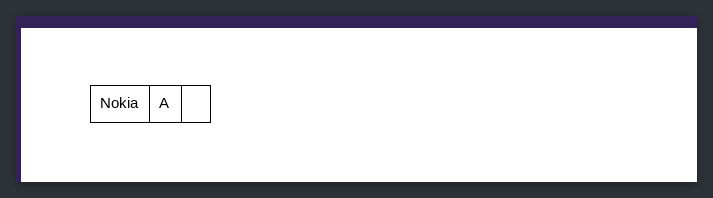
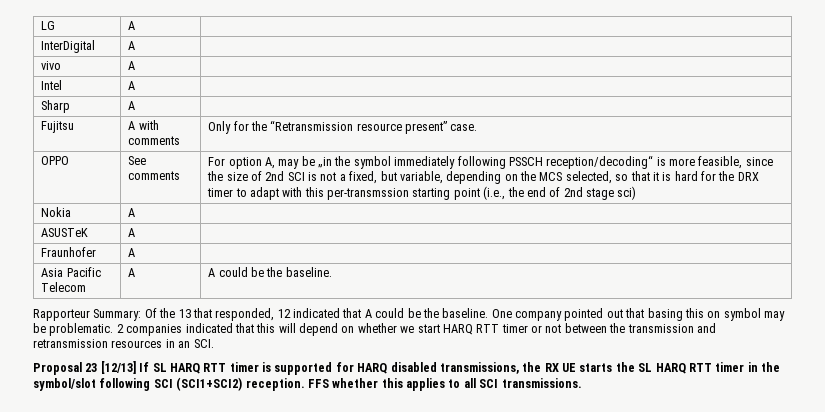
[100,97,140,108] [159,98,170,108] Nokia | A | -> [41,21,56,30] [128,21,136,30] [41,40,96,53] [128,41,136,50] [41,61,62,70] [128,61,136,70] [41,80,63,90] [128,81,136,90] [41,100,71,113] [128,101,136,110] [41,121,75,133] [128,120,159,130] [128,136,181,145] [208,120,478,134] [41,156,70,165] [128,156,147,165] [128,171,181,180] [208,155,773,169] [207,171,759,184] [207,186,637,200] [41,207,72,217] [128,208,136,217] [41,228,89,237] [128,228,136,237] [41,247,97,257] [128,248,136,257] [41,267,101,277] [41,282,87,292] [128,268,136,277] [208,267,332,277] [33,308,785,321] [33,323,716,336] [33,339,214,348] [33,361,780,375] [33,377,582,391] LG | A | // InterDigital | A | // vivo | A | // Intel | A | // Sharp | A | // Fujitsu | A with comments | Only for the “Retransmission resource present” case. // OPPO | See comments | For option A, may be „in the symbol immediately following PSSCH reception/decoding“ is more feasible, since the size of 2nd SCI is not a fixed, but variable, depending on the MCS selected, so that it is hard for the DRX timer to adapt with this per-transmssion starting point (i.e., the end of 2nd stage sci) // Nokia | A | // ASUSTeK | A | // Fraunhofer | A | // Asia Pacific Telecom | A | A could be the baseline. // Rapporteur Summary: Of the 13 that responded, 12 indicated that A could be the baseline. One company pointed out that basing this on symbol may be problematic. 2 companies indicated that this will depend on whether we start HARQ RTT timer or not between the transmission and retransmission resources in an SCI. // Proposal 23 [12/13] If SL HARQ RTT timer is supported for HARQ disabled transmissions, the RX UE starts the SL HARQ RTT timer in the symbol/slot following SCI (SCI1+SCI2) reception. FFS whether this applies to all SCI transmissions.

